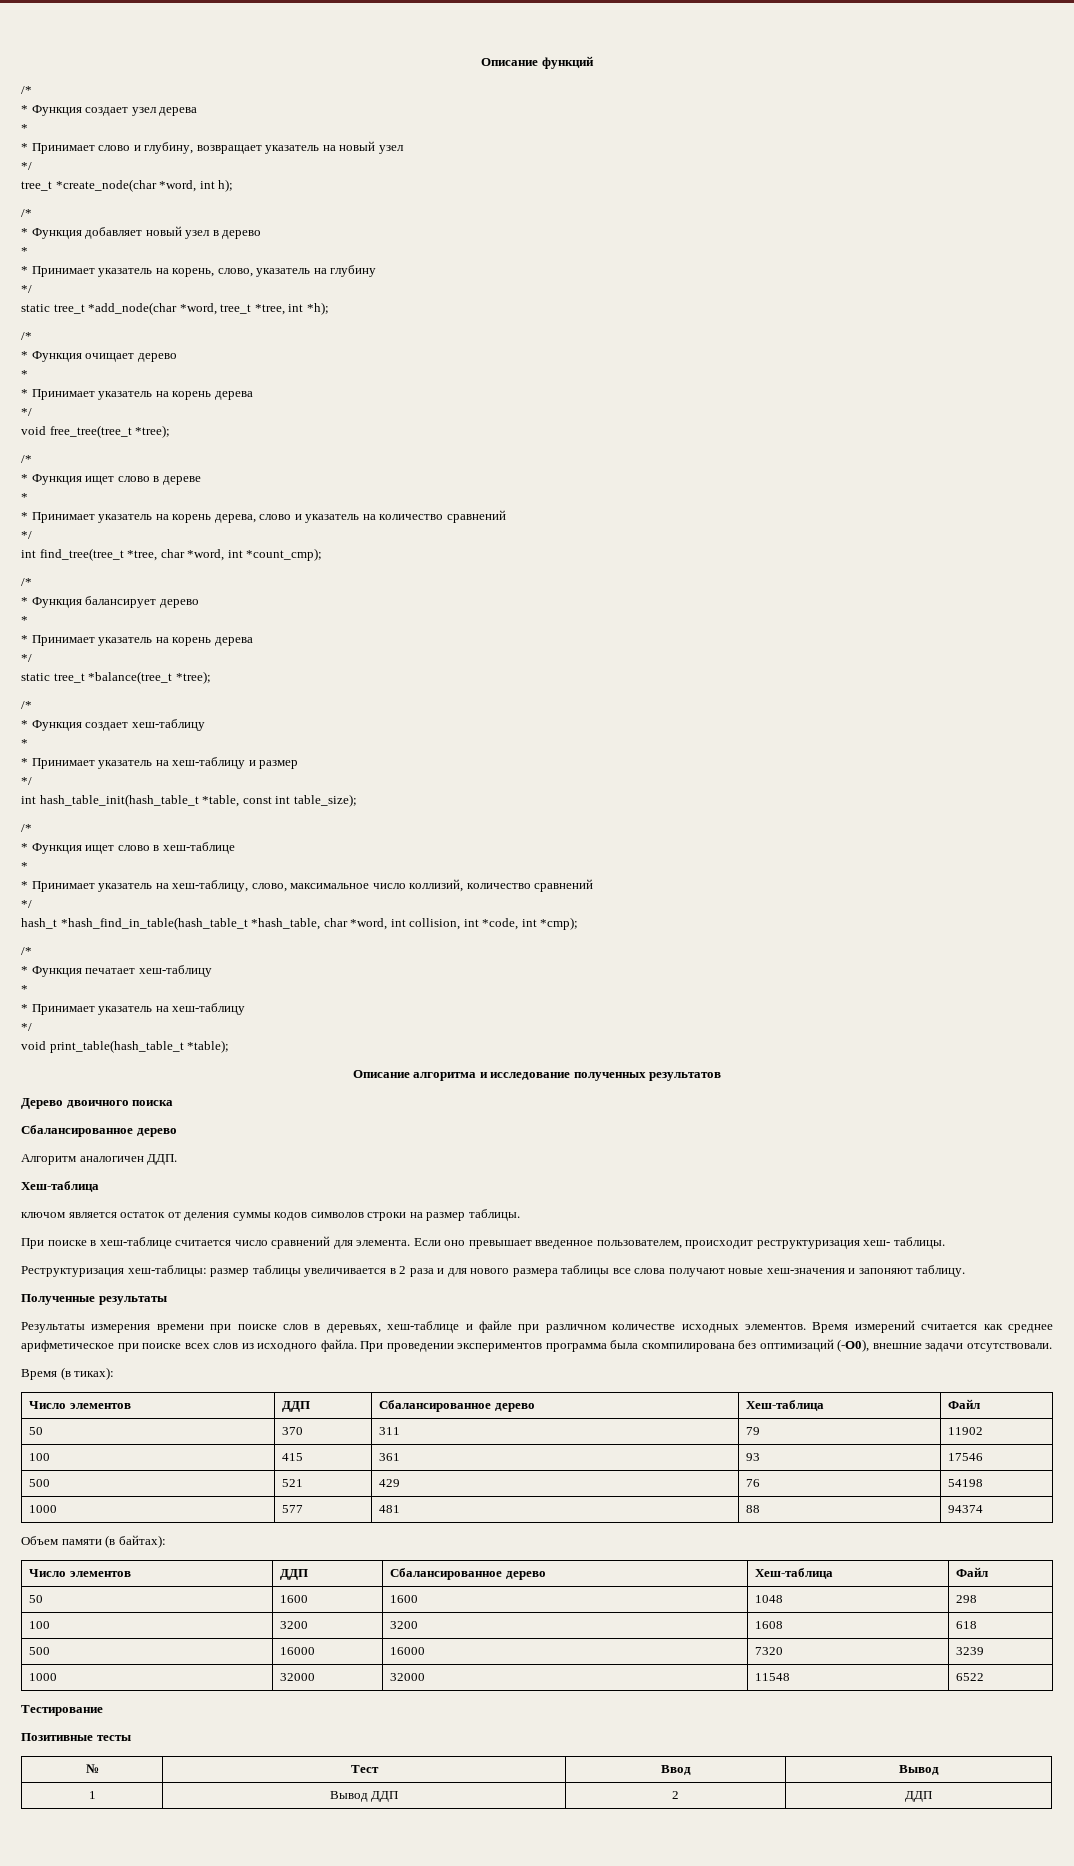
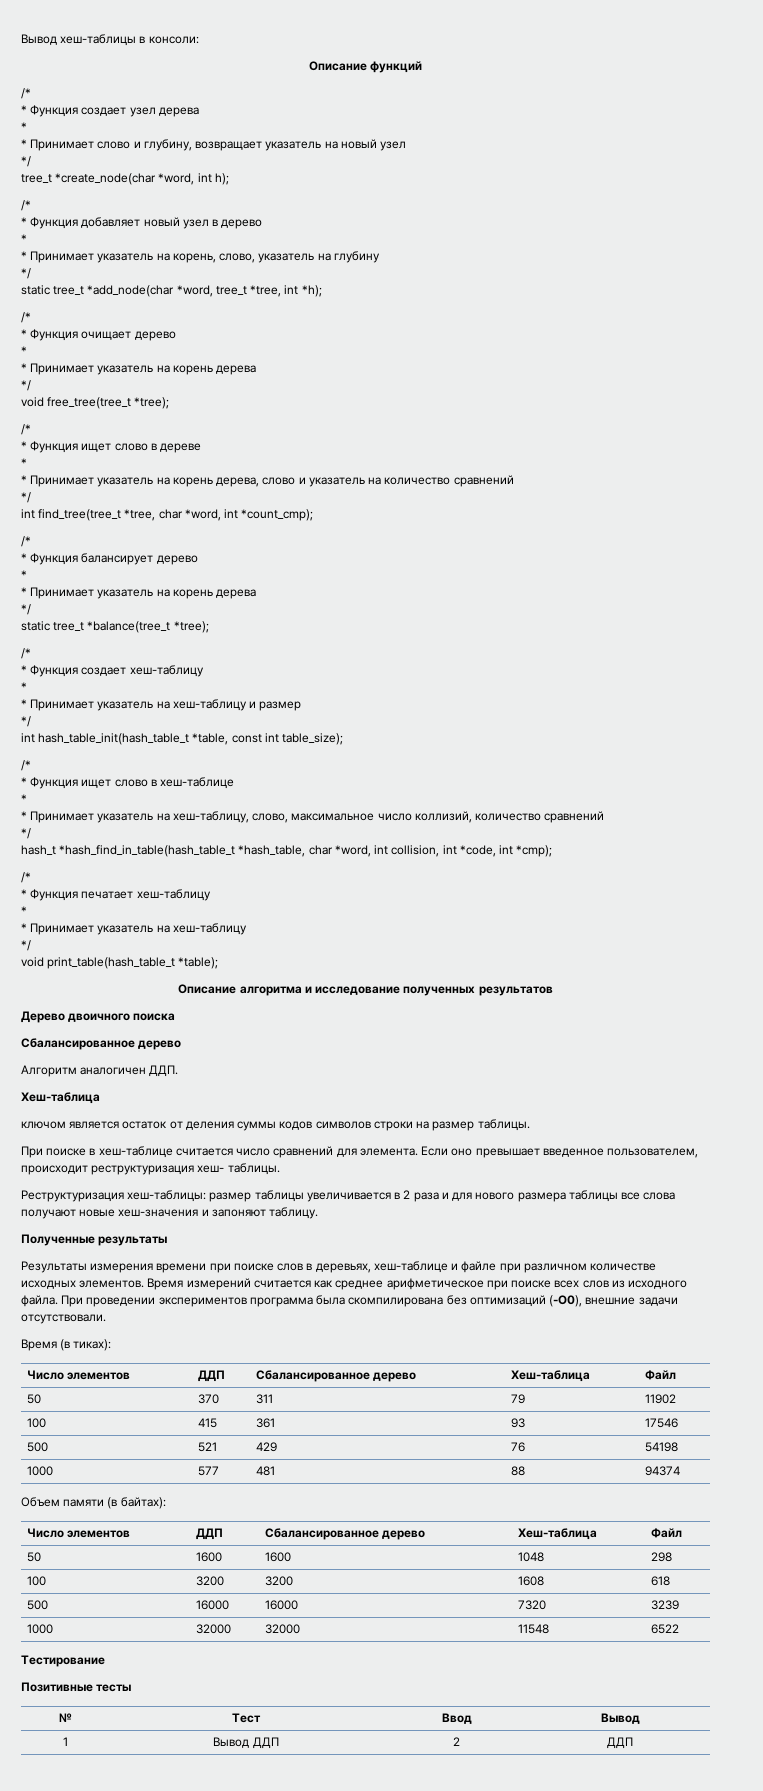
(481, 62) none -> [21,34,199,46] Вывод хеш-таблицы в консоли: //

